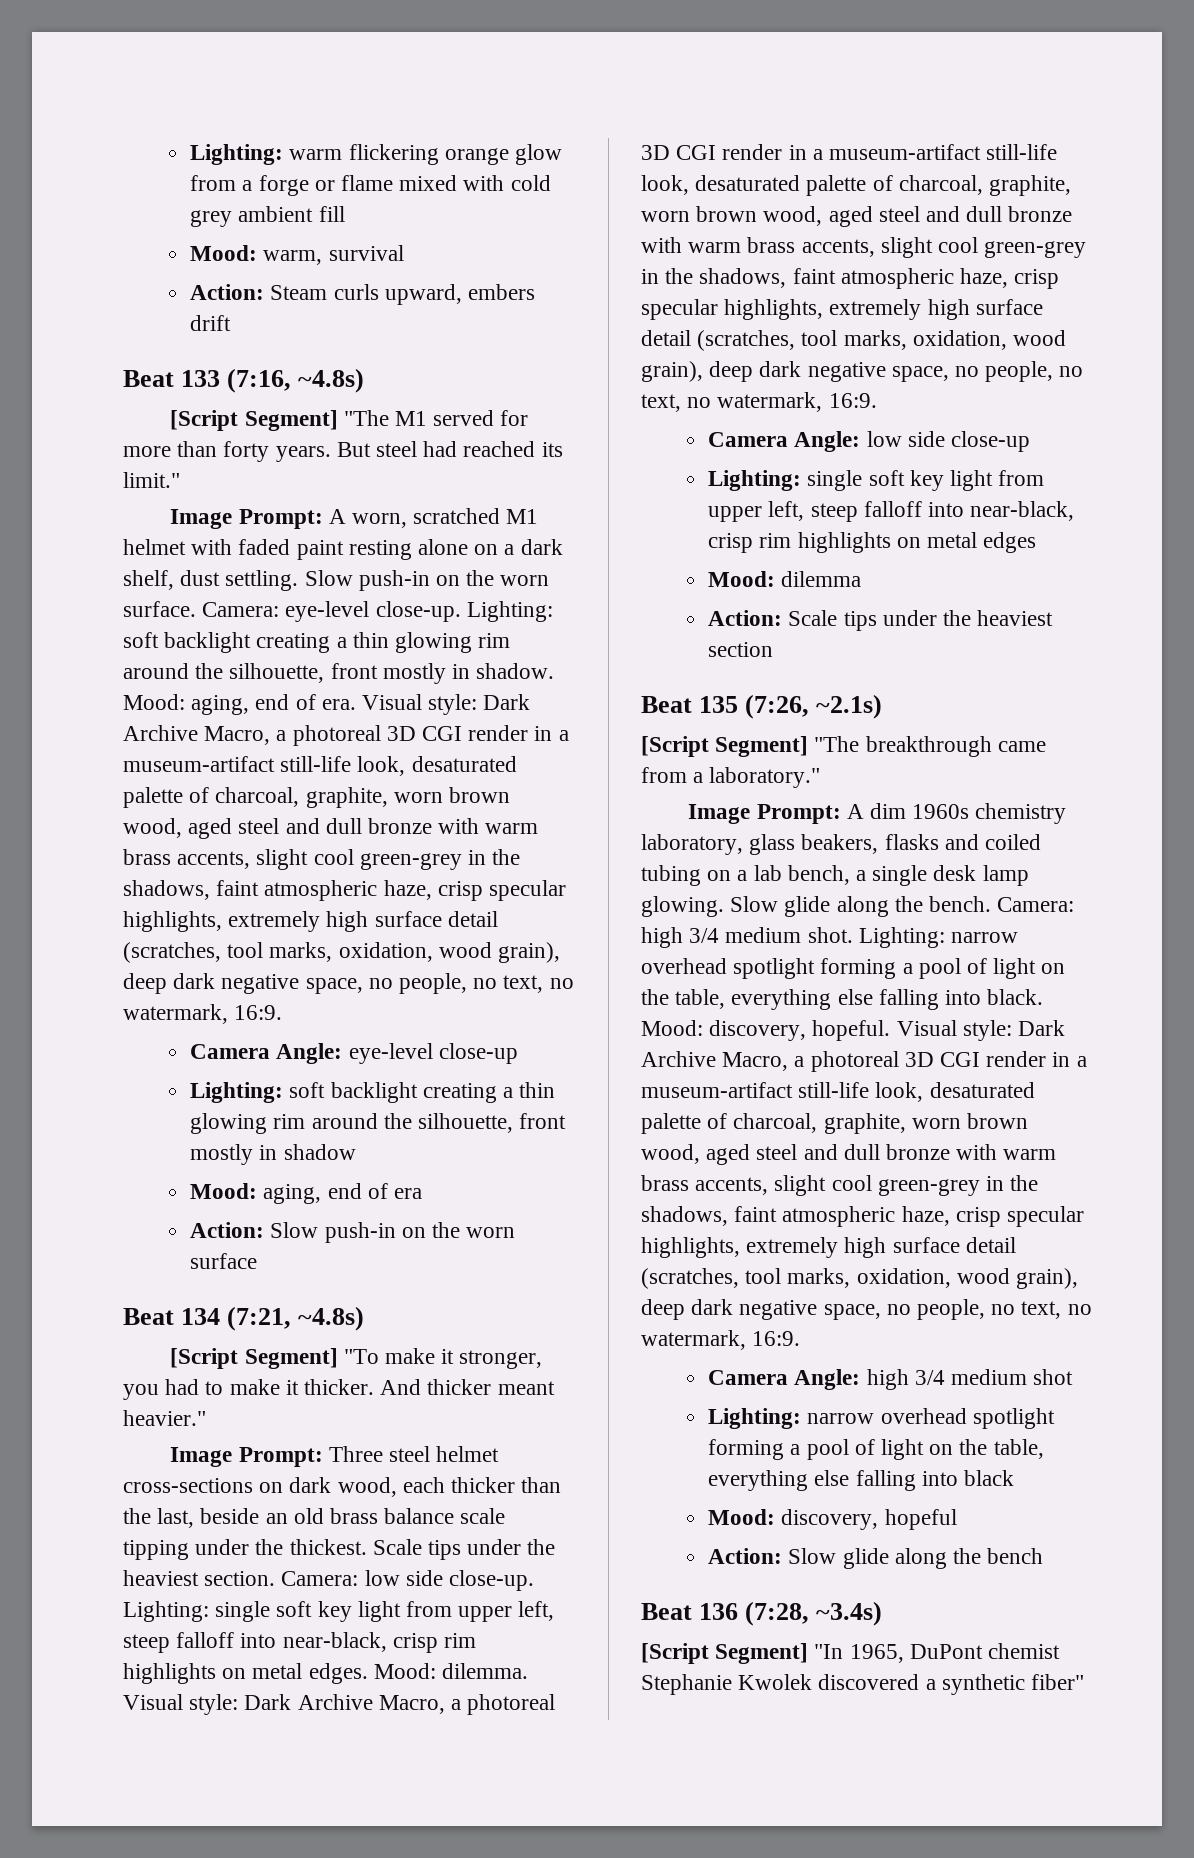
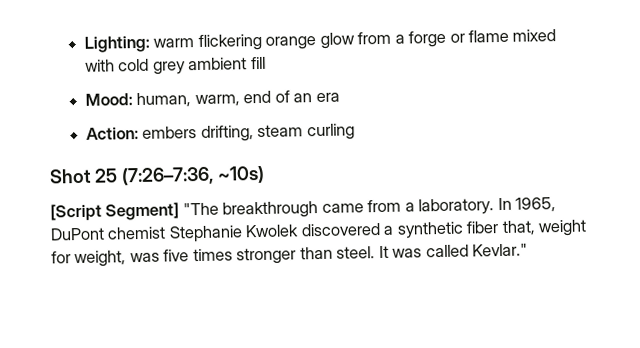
[263,245,404,265] [190,284,536,305] [190,315,232,331] [123,368,365,393] [170,410,529,431] [123,441,563,462] [123,472,180,488] [170,508,539,529] [123,539,563,560] [123,570,550,591] [123,601,553,622] [123,632,511,653] [123,663,555,684] [123,694,531,715] [123,725,569,746] [123,756,517,776] [123,787,511,808] [123,818,539,839] [123,849,521,870] [123,880,567,901] [123,911,498,932] [123,942,561,963] [123,973,574,994] [123,1004,283,1024] [190,1043,518,1064] [190,1082,556,1103] [190,1113,567,1134] [190,1144,356,1165] [190,1183,423,1204] [190,1222,516,1243] [190,1253,258,1269] [123,1306,365,1331] [170,1348,543,1369] [123,1379,555,1400] [123,1410,206,1426] [170,1446,500,1467] [123,1477,562,1497] [123,1508,506,1528] [123,1539,556,1560] [123,1570,535,1591] [123,1601,555,1622] [123,1632,477,1653] [123,1663,529,1684] [123,1694,556,1715] [641,144,1058,160] [641,175,1072,196] [641,206,1073,227] [641,237,1087,258] [641,268,1060,289] [641,299,1043,320] [641,330,1067,351] [641,361,1084,382] [641,392,877,412] [708,431,1031,452] [708,470,1045,491] [708,501,1075,522] [708,532,1037,553] [708,571,862,587] [708,610,1054,631] [708,642,774,657] [641,694,883,719] warm, survival // Action: Steam curls upward, embers drift // Beat 133 (7:16, ~4.8s) // [Script Segment] "The M1 served for more than forty years. But steel had reached its limit." // Image Prompt: A worn, scratched M1 helmet with faded paint resting alone on a dark shelf, dust settling. Slow push-in on the worn surface. Camera: eye-level close-up. Lighting: soft backlight creating a thin glowing rim around the silhouette, front mostly in shadow. Mood: aging, end of era. Visual style: Dark Archive Macro, a photoreal 3D CGI render in a museum-artifact still-life look, desaturated palette of charcoal, graphite, worn brown wood, aged steel and dull bronze with warm brass accents, slight cool green-grey in the shadows, faint atmospheric haze, crisp specular highlights, extremely high surface detail (scratches, tool marks, oxidation, wood grain), deep dark negative space, no people, no text, no watermark, 16:9. // Camera Angle: eye-level close-up // Lighting: soft backlight creating a thin glowing rim around the silhouette, front mostly in shadow // Mood: aging, end of era // Action: Slow push-in on the worn surface // Beat 134 (7:21, ~4.8s) // [Script Segment] "To make it stronger, you had to make it thicker. And thicker meant heavier." // Image Prompt: Three steel helmet cross-sections on dark wood, each thicker than the last, beside an old brass balance scale tipping under the thickest. Scale tips under the heaviest section. Camera: low side close-up. Lighting: single soft key light from upper left, steep falloff into near-black, crisp rim highlights on metal edges. Mood: dilemma. Visual style: Dark Archive Macro, a photoreal 3D CGI render in a museum-artifact still-life look, desaturated palette of charcoal, graphite, worn brown wood, aged steel and dull bronze with warm brass accents, slight cool green-grey in the shadows, faint atmospheric haze, crisp specular highlights, extremely high surface detail (scratches, tool marks, oxidation, wood grain), deep dark negative space, no people, no text, no watermark, 16:9. // Camera Angle: low side close-up // Lighting: single soft key light from upper left, steep falloff into near-black, crisp rim highlights on metal edges // Mood: dilemma // Action: Scale tips under the heaviest section // Beat 135 (7:26, ~2.1s) -> [136,90,340,108] [85,123,355,142] [49,165,265,186] human, warm, end of an era // Action: embers drifting, steam curling // Shot 25 (7:26–7:36, ~10s)
[709,767,821,788] [688,803,1067,824] [641,834,1042,855] [641,865,1029,886] [641,896,1075,917] [641,927,1019,948] [641,958,1066,979] [641,989,1044,1010] [641,1020,1066,1041] [641,1051,1087,1072] [641,1082,1035,1102] [641,1113,1029,1134] [641,1144,1057,1165] [641,1175,1039,1196] [641,1206,1085,1227] [641,1237,1016,1258] [641,1268,1079,1289] [641,1299,1092,1320] [641,1330,801,1350] [708,1369,1074,1390] [708,1408,1055,1429] [708,1439,1044,1460] [708,1470,1015,1491] [708,1509,957,1530] [708,1548,1044,1569] [641,1601,883,1626] [641,1643,844,1664] laboratory." // Image Prompt: A dim 1960s chemistry laboratory, glass beakers, flasks and coiled tubing on a lab bench, a single desk lamp glowing. Slow glide along the bench. Camera: high 3/4 medium shot. Lighting: narrow overhead spotlight forming a pool of light on the table, everything else falling into black. Mood: discovery, hopeful. Visual style: Dark Archive Macro, a photoreal 3D CGI render in a museum-artifact still-life look, desaturated palette of charcoal, graphite, worn brown wood, aged steel and dull bronze with warm brass accents, slight cool green-grey in the shadows, faint atmospheric haze, crisp specular highlights, extremely high surface detail (scratches, tool marks, oxidation, wood grain), deep dark negative space, no people, no text, no watermark, 16:9. // Camera Angle: high 3/4 medium shot // Lighting: narrow overhead spotlight forming a pool of light on the table, everything else falling into black // Mood: discovery, hopeful // Action: Slow glide along the bench // Beat 136 (7:28, ~3.4s) // [Script Segment] "In -> [418,197,512,216] laboratory. In
[1031,1674,1085,1690] fiber" -> [466,219,588,237] [51,243,529,268] fiber that, weight for weight, was five times stronger than steel. It was called Kevlar."

